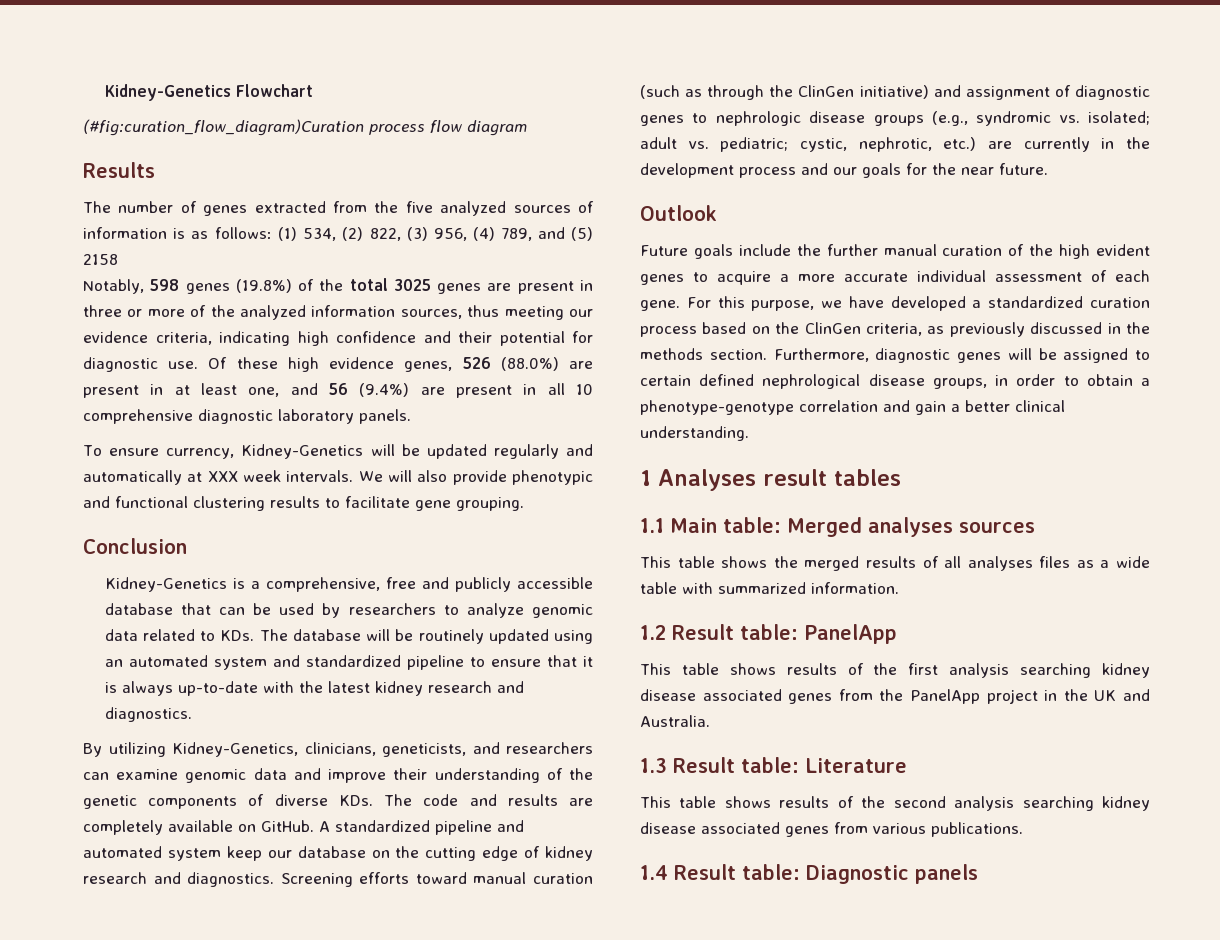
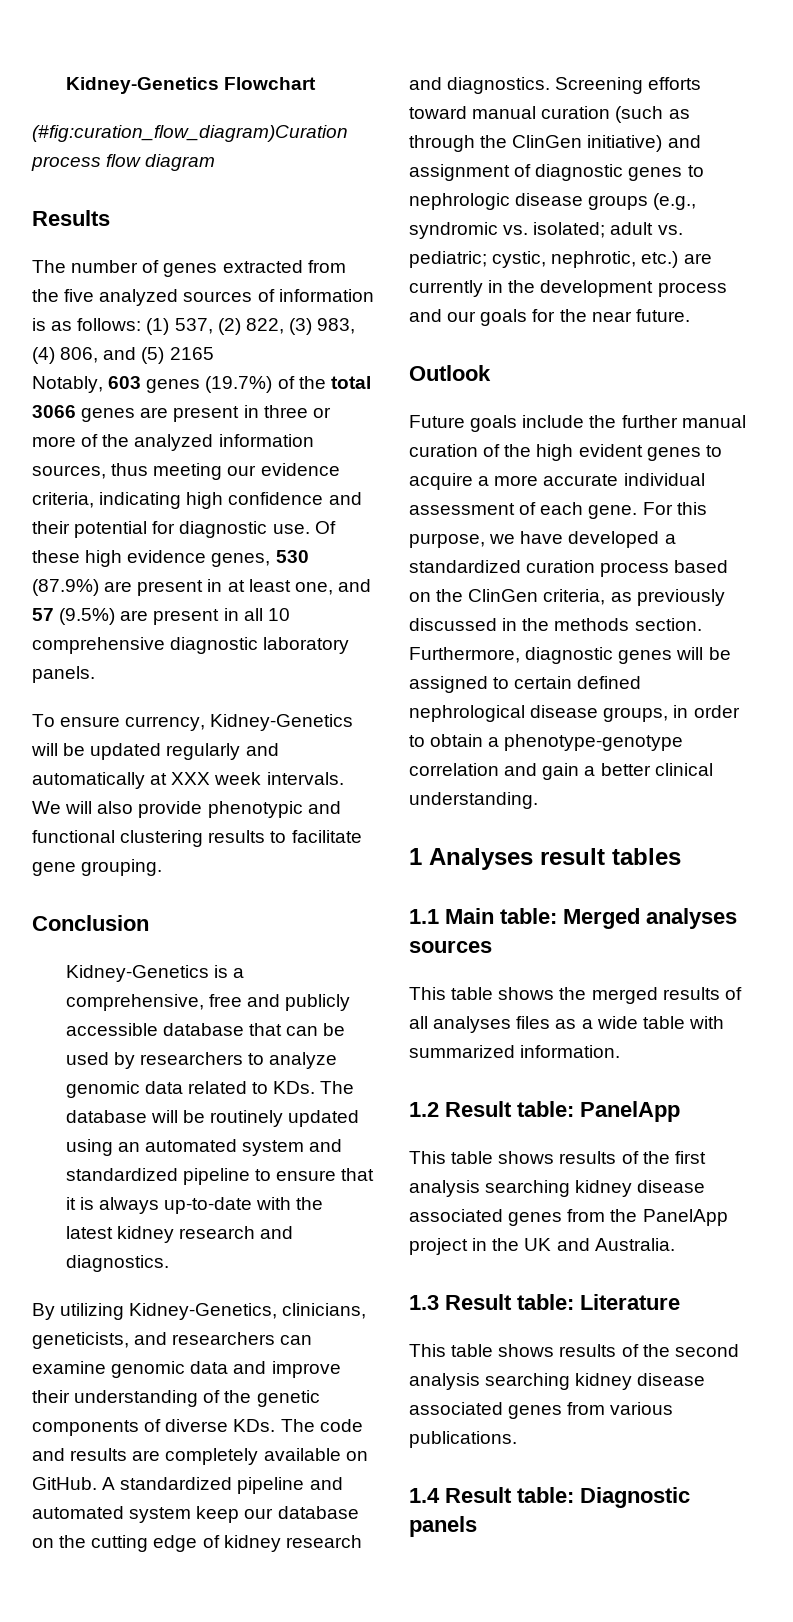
[303,228,337,241] 534, -> [174,318,213,334] 537,
[434,227,532,241] 956, (4) 789, -> [317,318,356,334] [32,347,99,364] 983, (4) 806,
[83,254,118,265] 2158 -> [169,347,214,360] 2165
[150,279,292,294] 598 genes (19.8%) -> [108,376,273,393] 603 genes (19.7%)
[393,279,431,291] 3025 -> [32,405,76,418] 3066
[462,357,559,371] 526 (88.0%) -> [275,550,309,563] [32,579,99,596] 530 (87.9%)
[329,383,410,397] 56 (9.4%) -> [32,608,116,625] 57 (9.5%)

